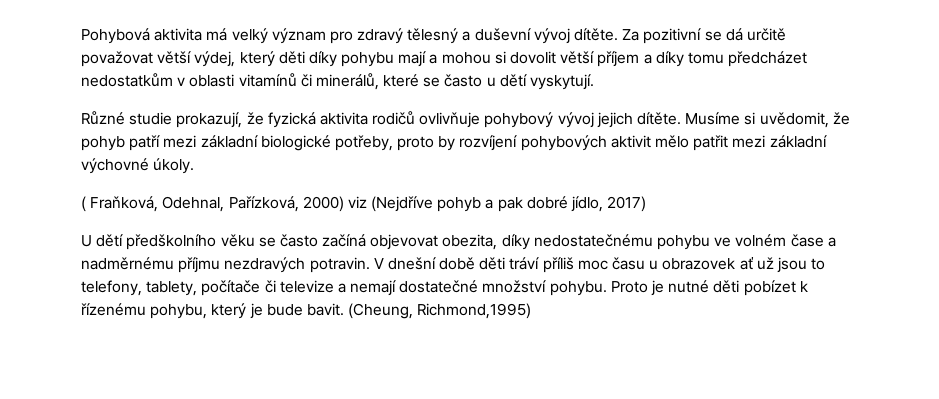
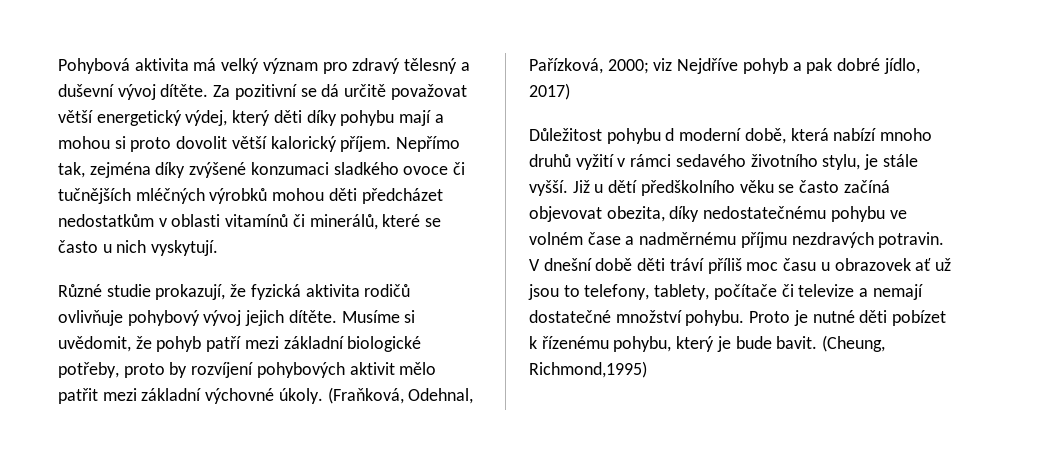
(192, 57) none -> [96,110,182,126] energetický
(506, 57) none -> [130,137,172,152] proto
[597,51,724,67] příjem a díky tomu -> [270,136,461,152] [58,162,466,178] [58,188,357,204] kalorický příjem. Nepřímo tak, zejména díky zvýšené konzumaci sladkého ovoce či tučnějších mléčných výrobků mohou děti
[499,74,527,87] dětí -> [116,240,147,253] nich
[81,196,434,212] // ( Fraňková, Odehnal, Pařízková, 2000) viz (Nejdříve -> [327,387,474,404] [529,58,739,74] (Fraňková, Odehnal, Pařízková, 2000; viz Nejdříve
[81,235,92,247] U -> [529,128,933,144] [529,154,918,170] [529,180,604,196] Důležitost pohybu d moderní době, která nabízí mnoho druhů vyžití v rámci sedavého životního stylu, je stále vyšší. Již u

